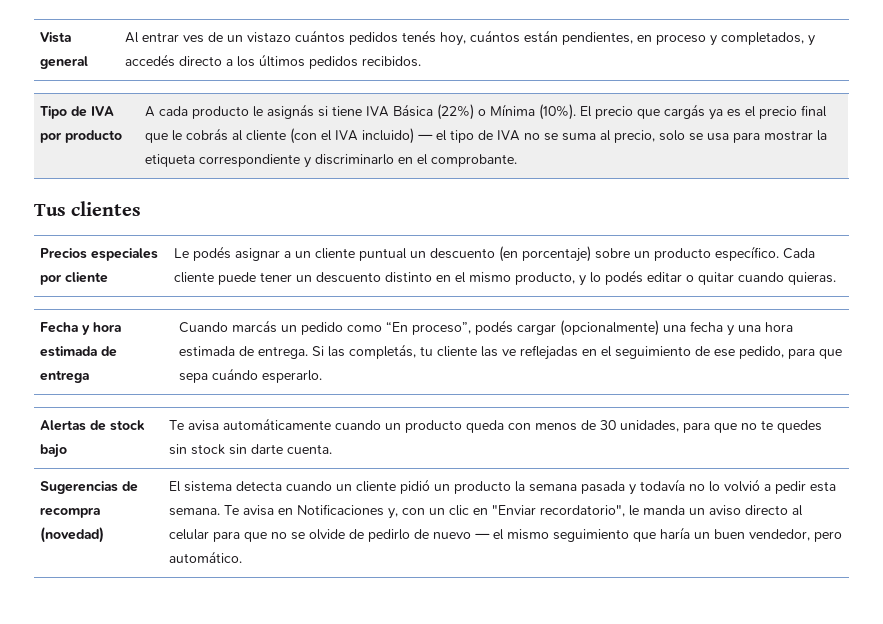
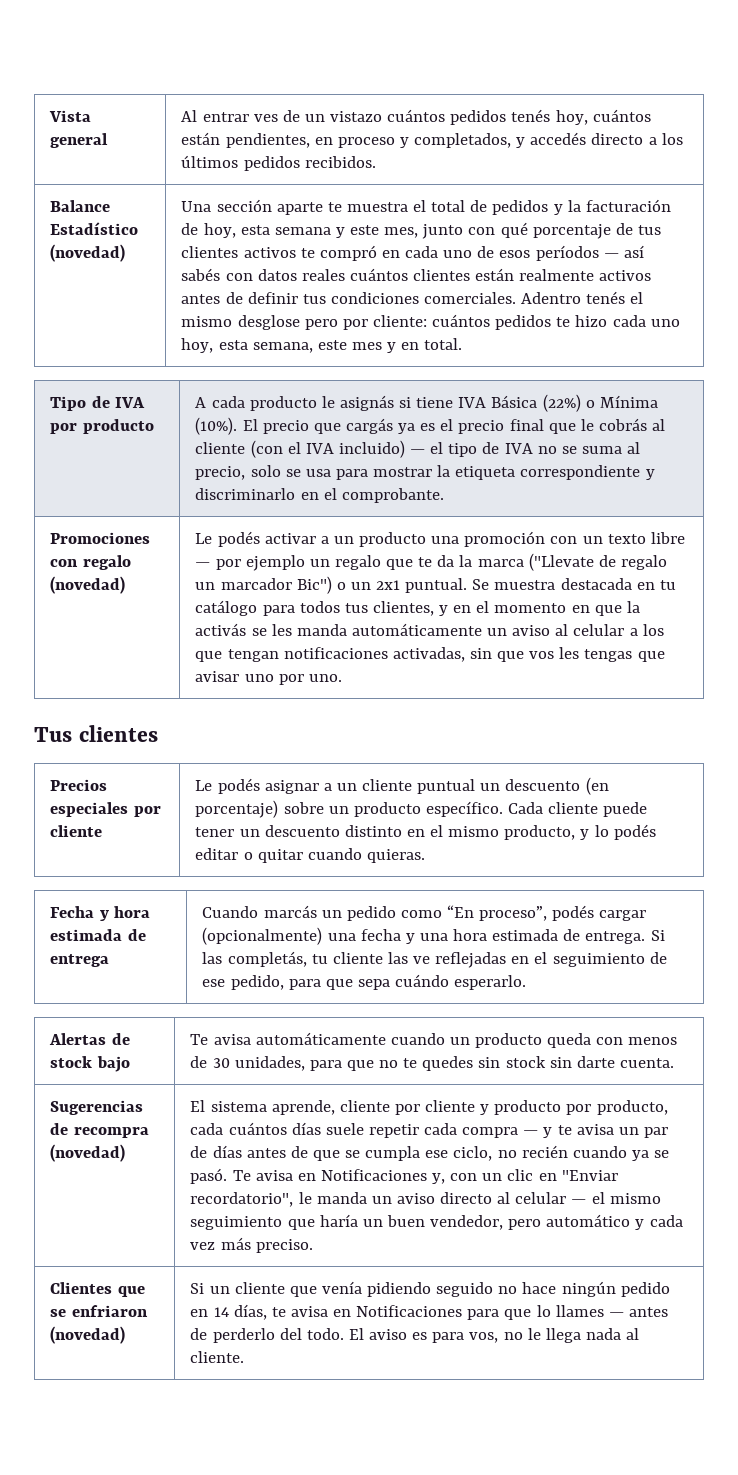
(422, 61) none -> [50,200,111,212] [50,222,139,235] [50,244,126,262] [181,199,671,215] [181,222,661,239] [181,245,644,261] [181,268,652,281] [181,291,644,304] [181,314,680,330] [181,338,463,353] // Balance Estadístico (novedad) | Una sección aparte te muestra el total de pedidos y la facturación de hoy, esta semana y este mes, junto con qué porcentaje de tus clientes activos te compró en cada uno de esos períodos — así sabés con datos reales cuántos clientes están realmente activos antes de definir tus condiciones comerciales. Adentro tenés el mismo desglose pero por cliente: cuántos pedidos te hizo cada uno hoy, esta semana, este mes y en total.
(518, 160) none -> [50,532,151,544] [50,555,131,570] [50,576,126,594] [195,531,685,547] [195,553,667,571] [195,576,676,594] [195,600,640,616] [195,623,664,636] [195,647,665,662] [195,671,342,685] // Promociones con regalo (novedad) | Le podés activar a un producto una promoción con un texto libre — por ejemplo un regalo que te da la marca ("Llevate de regalo un marcador Bic") o un 2x1 puntual. Se muestra destacada en tu catálogo para todos tus clientes, y en el momento en que la activás se les manda automáticamente un aviso al celular a los que tengan notificaciones activadas, sin que vos les tengas que avisar uno por uno.
[236,479,837,495] [169,508,221,516] detecta cuando un cliente pidió un producto la semana pasada y todavía no lo volvió a pedir esta semana. -> [271,1100,668,1115] [190,1122,668,1138] [190,1145,670,1161] [190,1168,228,1184] aprende, cliente por cliente y producto por producto, cada cuántos días suele repetir cada compra — y te avisa un par de días antes de que se cumpla ese ciclo, no recién cuando ya se pasó.
[213,529,472,542] para que no se olvide de pedirlo de nuevo -> (567, 1198) none
[169,551,243,563] automático. -> [546,1214,683,1230] [190,1237,313,1253] [50,1282,145,1297] [50,1305,148,1317] [50,1326,126,1344] [190,1281,670,1297] [190,1304,668,1320] [190,1328,640,1343] [190,1351,245,1363] automático y cada vez más preciso. // Clientes que se enfriaron (novedad) | Si un cliente que venía pidiendo seguido no hace ningún pedido en 14 días, te avisa en Notificaciones para que lo llames — antes de perderlo del todo. El aviso es para vos, no le llega nada al cliente.

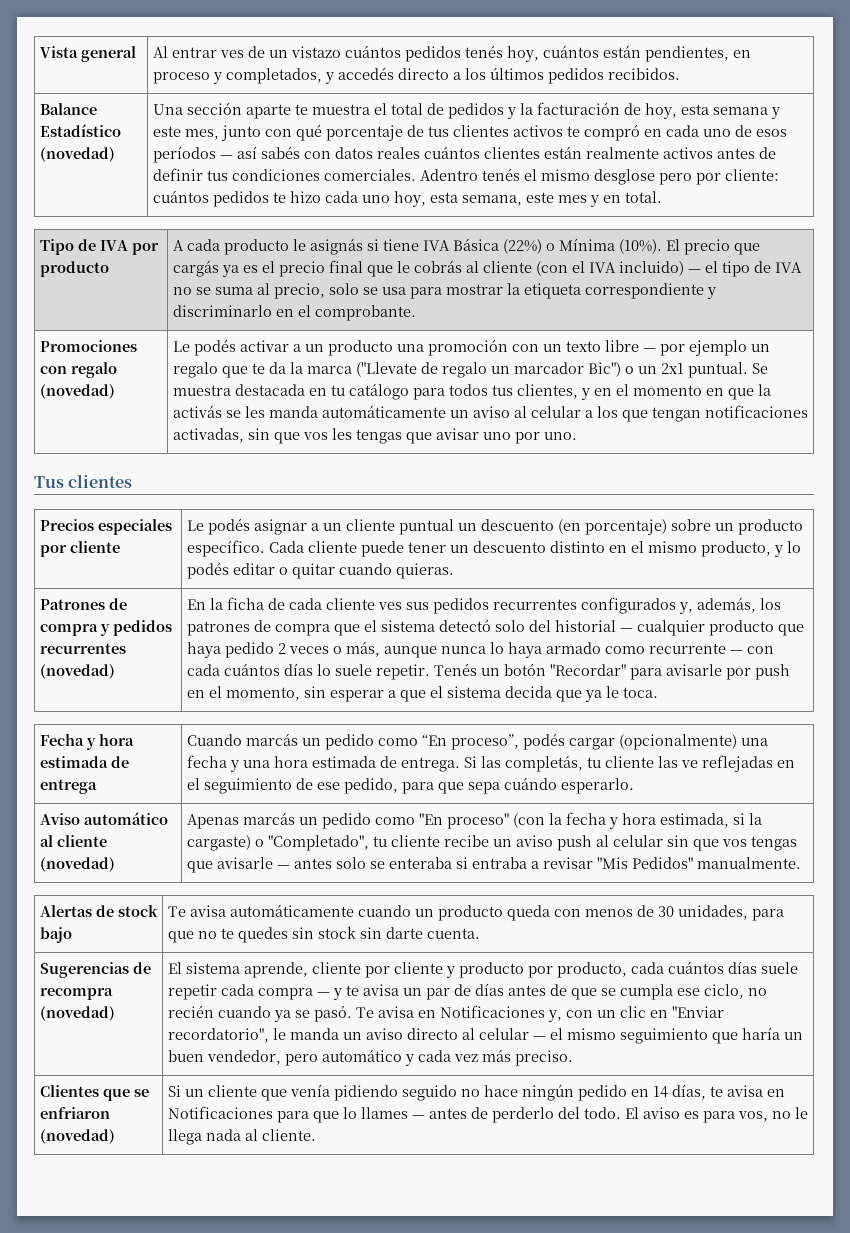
(425, 856) none -> [39,598,127,610] [39,620,172,636] [39,643,126,654] [39,664,115,679] [186,597,781,614] [186,619,804,636] [186,641,774,658] [186,663,790,680] [186,686,658,702] // Patrones de compra y pedidos recurrentes (novedad) | En la ficha de cada cliente ves sus pedidos recurrentes configurados y, además, los patrones de compra que el sistema detectó solo del historial — cualquier producto que haya pedido 2 veces o más, aunque nunca lo haya armado como recurrente — con cada cuántos días lo suele repetir. Tenés un botón "Recordar" para avisarle por push en el momento, sin esperar a que el sistema decida que ya le toca.
(527, 982) none -> [39,812,168,825] [39,835,107,847] [39,857,115,872] [186,812,762,829] [186,835,797,851] [186,857,801,873] // Aviso automático al cliente (novedad) | Apenas marcás un pedido como "En proceso" (con la fecha y hora estimada, si la cargaste) o "Completado", tu cliente recibe un aviso push al celular sin que vos tengas que avisarle — antes solo se enteraba si entraba a revisar "Mis Pedidos" manualmente.

